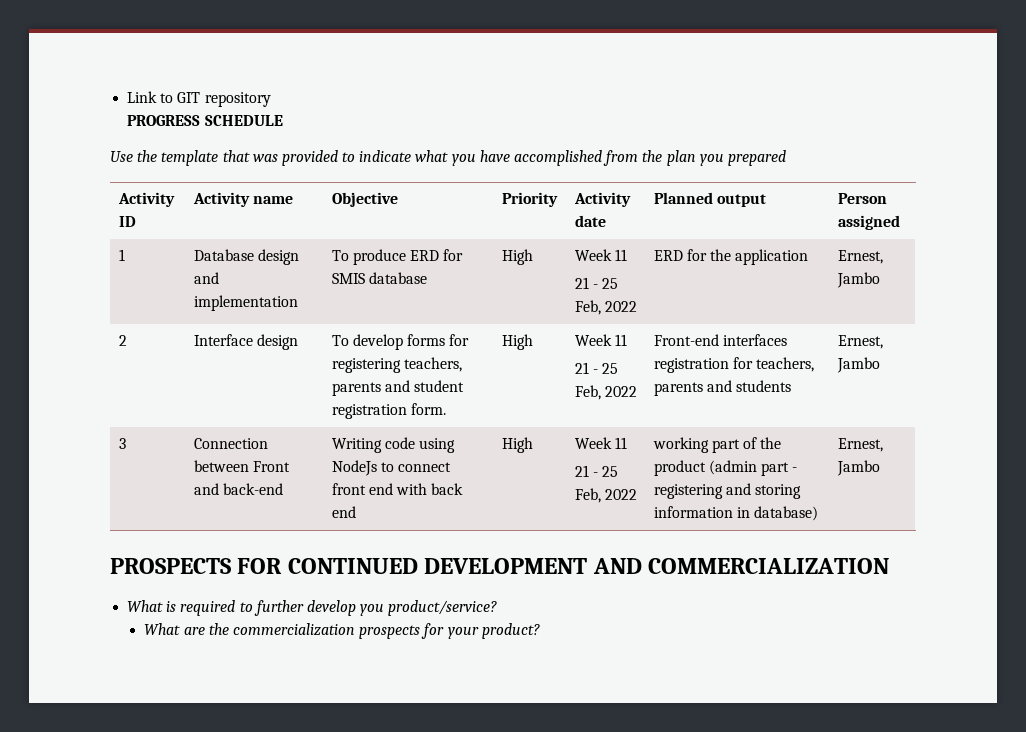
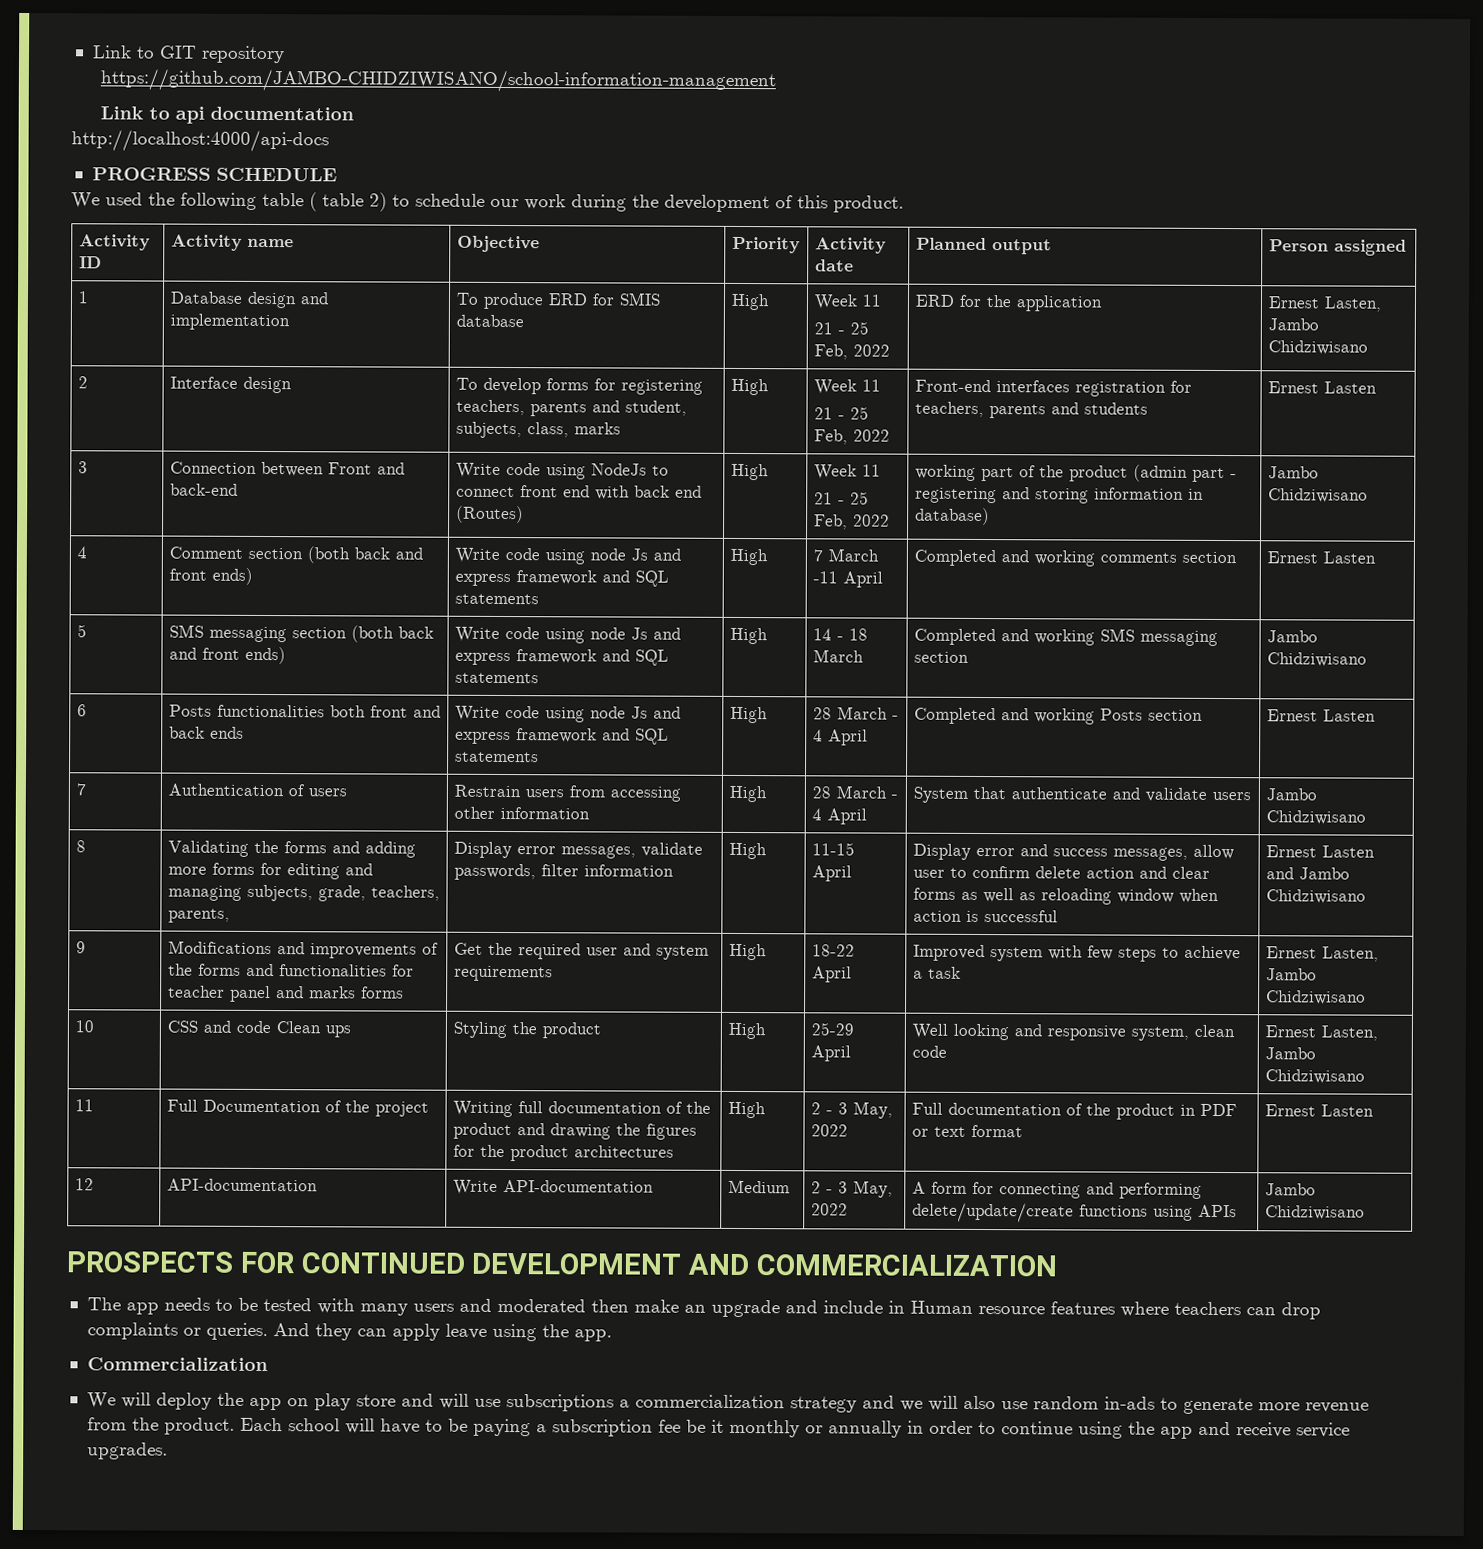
[127,115,283,126] [110,150,786,166] PROGRESS SCHEDULE // Use the template that was provided to indicate what you have accomplished from the plan you prepared -> [99,68,776,94] [99,106,354,124] [71,129,329,153] [91,167,337,182] [71,192,904,213] https://github.com/JAMBO-CHIDZIWISANO/school-information-management // Link to api documentation // http://localhost:4000/api-docs // PROGRESS SCHEDULE // We used the following table ( table 2) to schedule our work during the development of this product.
[837,250,883,264] [836,272,880,288] Ernest, Jambo -> [1267,296,1382,312] [1267,318,1319,331] [1267,340,1368,355] Ernest Lasten, Jambo Chidziwisano
[414,380,465,392] [331,403,446,419] student registration form. -> [624,400,687,416] [455,421,621,439] student, subjects, class, marks
[837,335,883,349] [836,357,880,373] Ernest, Jambo -> [1267,381,1377,394] Ernest Lasten
[331,438,382,453] Writing -> [455,462,501,478] Write
(356, 512) none -> [455,505,524,524] (Routes)
[837,438,883,452] [836,460,880,476] Ernest, Jambo -> [1267,466,1319,479] [1267,488,1368,503] [76,546,87,559] [168,546,423,564] [168,567,253,585] [454,547,681,565] [454,570,669,587] [454,593,539,605] [729,548,768,566] [812,548,879,562] [812,571,883,588] [913,549,1237,567] [1266,551,1376,564] [76,624,87,638] [168,624,434,643] [168,646,286,665] [454,626,681,644] [454,649,669,666] [454,672,539,684] [729,627,768,645] [812,628,868,641] [812,649,864,663] [913,628,1218,646] [913,651,969,663] [1266,630,1318,643] [1266,652,1367,667] [76,704,87,717] [168,704,441,718] [168,726,244,739] [454,705,681,723] [454,728,669,745] [454,751,539,763] [729,706,768,724] [812,706,899,720] [812,729,868,746] [913,707,1203,725] [1266,709,1376,722] [75,783,86,796] [167,783,347,797] [453,784,681,802] [453,806,590,820] [728,785,767,803] [811,785,898,799] [811,808,867,825] [912,786,1251,803] [1265,788,1317,801] [1265,810,1366,825] [75,840,86,853] [167,840,416,858] [167,862,373,880] [167,884,440,902] [167,908,230,923] [453,841,703,859] [453,863,674,881] [728,842,767,860] [811,842,855,856] [811,865,852,882] [912,843,1234,861] [912,865,1210,879] [912,887,1219,905] [912,910,1058,923] [1265,845,1375,858] [1265,867,1350,880] [1265,889,1366,904] [75,941,86,954] [167,940,439,959] [167,963,414,977] [167,985,404,1003] [453,942,709,960] [453,965,553,982] [728,943,767,961] [811,944,855,957] [811,966,852,983] [912,944,1241,962] [912,966,961,979] [1265,946,1379,962] [1265,968,1317,981] [1265,990,1366,1005] [74,1020,94,1033] [166,1020,351,1038] [452,1021,601,1039] [727,1022,766,1040] [810,1022,854,1036] [810,1045,851,1062] [911,1023,1235,1041] [911,1045,947,1058] [1264,1025,1378,1041] [1264,1047,1316,1060] [1264,1069,1365,1084] [74,1099,94,1112] [166,1099,429,1117] [452,1100,711,1118] [452,1122,697,1140] [452,1144,674,1162] [727,1101,766,1119] [810,1101,893,1119] [810,1124,848,1137] [911,1102,1237,1120] [911,1124,1023,1138] [1264,1104,1374,1117] [74,1178,94,1191] [166,1178,318,1192] [452,1179,654,1195] [727,1179,790,1194] [810,1180,893,1198] [810,1203,848,1216] [911,1181,1202,1199] [911,1202,1237,1223] [1264,1183,1316,1196] [1264,1205,1365,1220] Jambo Chidziwisano // 4 | Comment section (both back and front ends) | Write code using node Js and express framework and SQL statements | High | 7 March -11 April | Completed and working comments section | Ernest Lasten // 5 | SMS messaging section (both back and front ends) | Write code using node Js and express framework and SQL statements | High | 14 - 18 March | Completed and working SMS messaging section | Jambo Chidziwisano // 6 | Posts functionalities both front and back ends | Write code using node Js and express framework and SQL statements | High | 28 March - 4 April | Completed and working Posts section | Ernest Lasten // 7 | Authentication of users | Restrain users from accessing other information | High | 28 March - 4 April | System that authenticate and validate users | Jambo Chidziwisano // 8 | Validating the forms and adding more forms for editing and managing subjects, grade, teachers, parents, | Display error messages, validate passwords, filter information | High | 11-15 April | Display error and success messages, allow user to confirm delete action and clear forms as well as reloading window when action is successful | Ernest Lasten and Jambo Chidziwisano // 9 | Modifications and improvements of the forms and functionalities for teacher panel and marks forms | Get the required user and system requirements | High | 18-22 April | Improved system with few steps to achieve a task | Ernest Lasten, Jambo Chidziwisano // 10 | CSS and code Clean ups | Styling the product | High | 25-29 April | Well looking and responsive system, clean code | Ernest Lasten, Jambo Chidziwisano // 11 | Full Documentation of the project | Writing full documentation of the product and drawing the figures for the product architectures | High | 2 - 3 May, 2022 | Full documentation of the product in PDF or text format | Ernest Lasten // 12 | API-documentation | Write API-documentation | Medium | 2 - 3 May, 2022 | A form for connecting and performing delete/update/create functions using APIs | Jambo Chidziwisano
[127,600,498,616] [144,623,540,639] What is required to further develop you product/service? // What are the commercialization prospects for your product? -> [86,1297,1321,1320] [86,1322,612,1342] [86,1357,268,1372] [86,1392,1369,1415] [86,1417,1350,1439] [86,1442,168,1460] The app needs to be tested with many users and moderated then make an upgrade and include in Human resource features where teachers can drop complaints or queries. And they can apply leave using the app. // Commercialization // We will deploy the app on play store and will use subscriptions a commercialization strategy and we will also use random in-ads to generate more revenue from the product. Each school will have to be paying a subscription fee be it monthly or annually in order to continue using the app and receive service upgrades.

